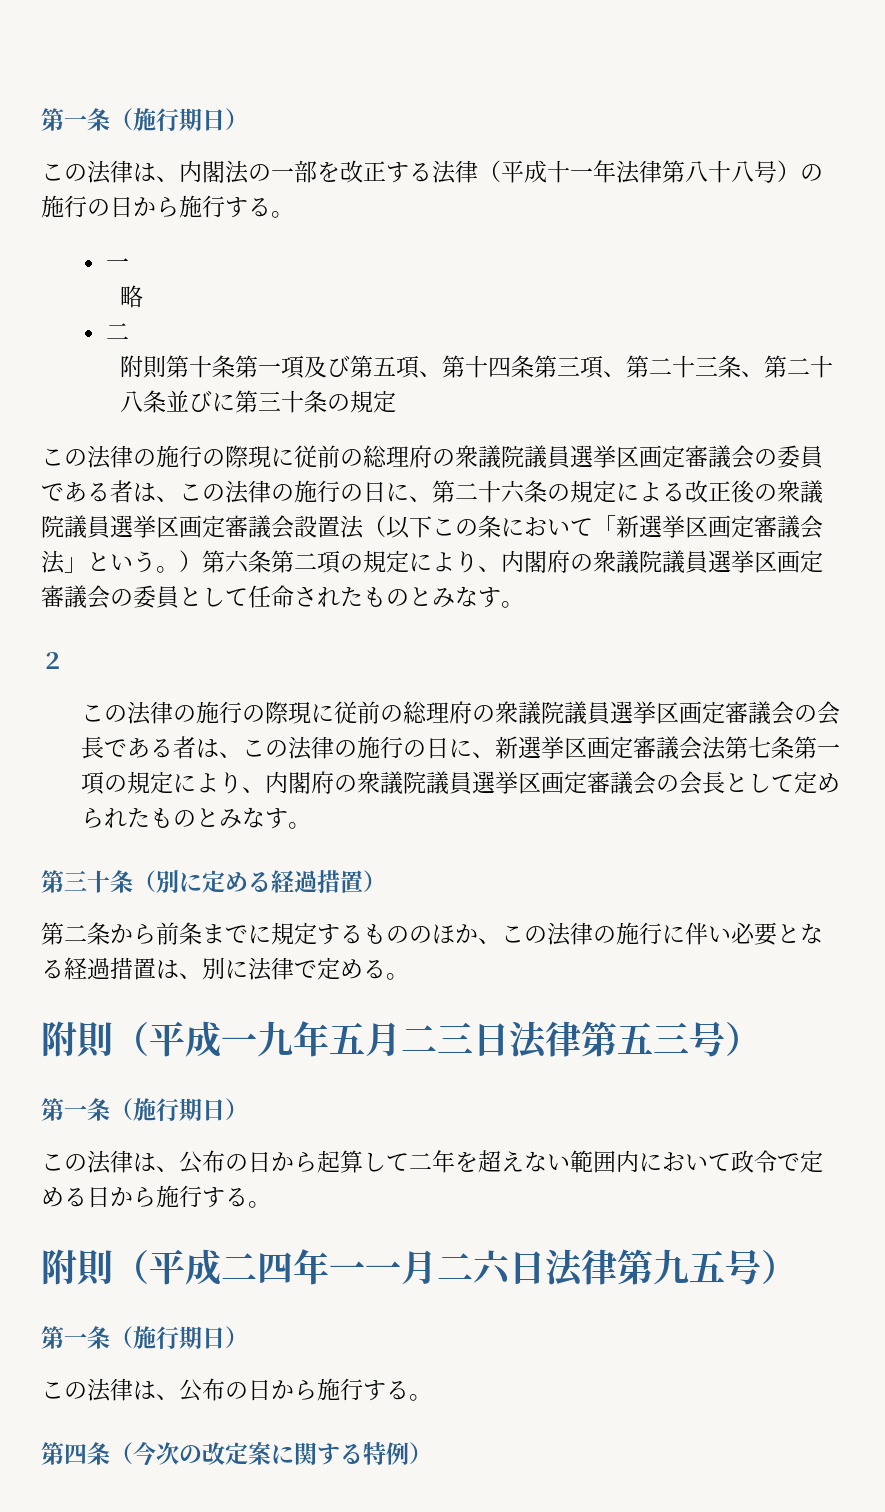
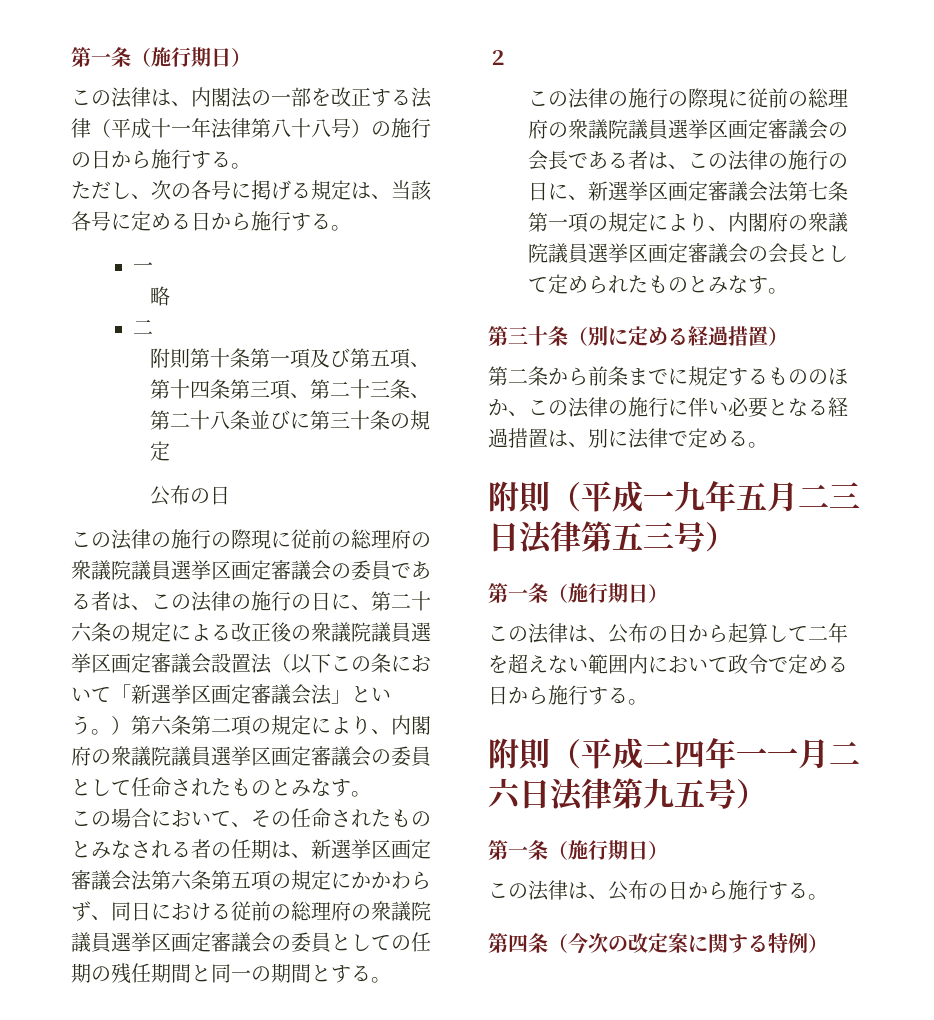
(294, 214) none -> [71,180,432,201] [71,211,351,231] // ただし、次の各号に掲げる規定は、当該各号に定める日から施行する。
(397, 401) none -> [150,485,231,506] // 公布の日
(524, 604) none -> [71,808,431,828] [71,839,431,859] [71,870,431,891] [71,901,431,921] [71,932,431,953] [71,963,391,984] // この場合において、その任命されたものとみなされる者の任期は、新選挙区画定審議会法第六条第五項の規定にかかわらず、同日における従前の総理府の衆議院議員選挙区画定審議会の委員としての任期の残任期間と同一の期間とする。

